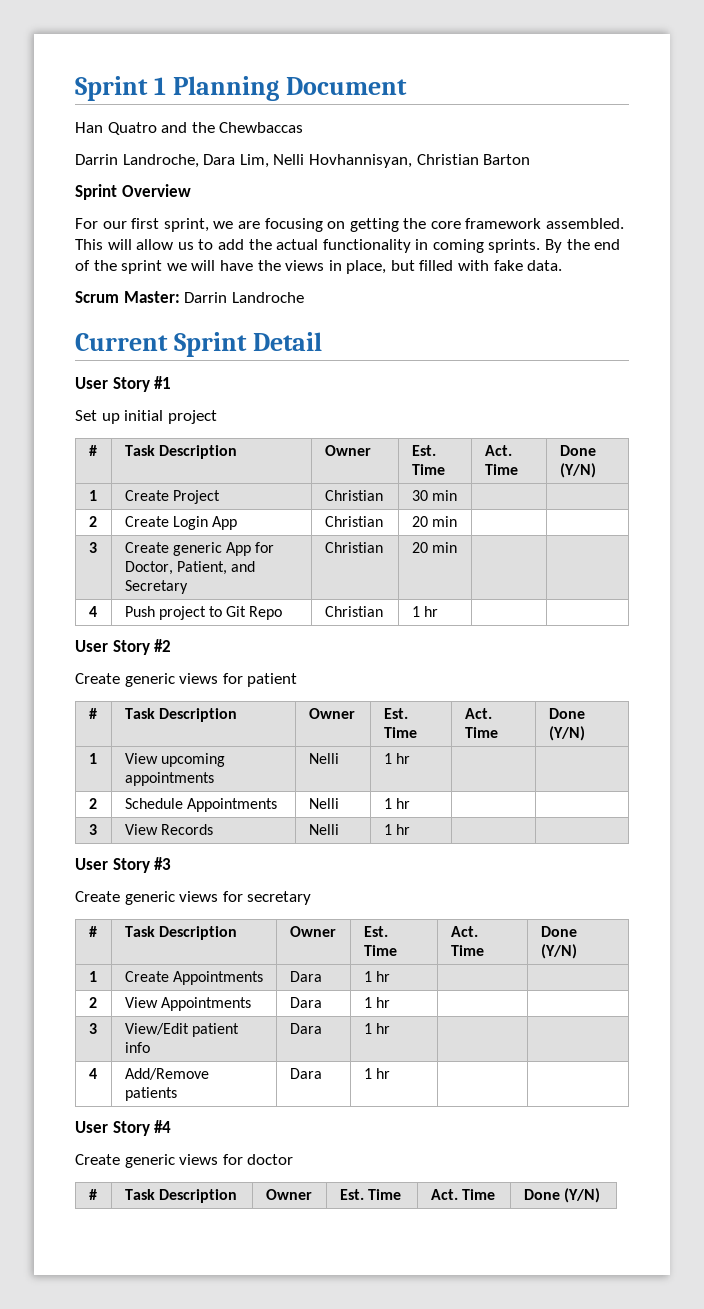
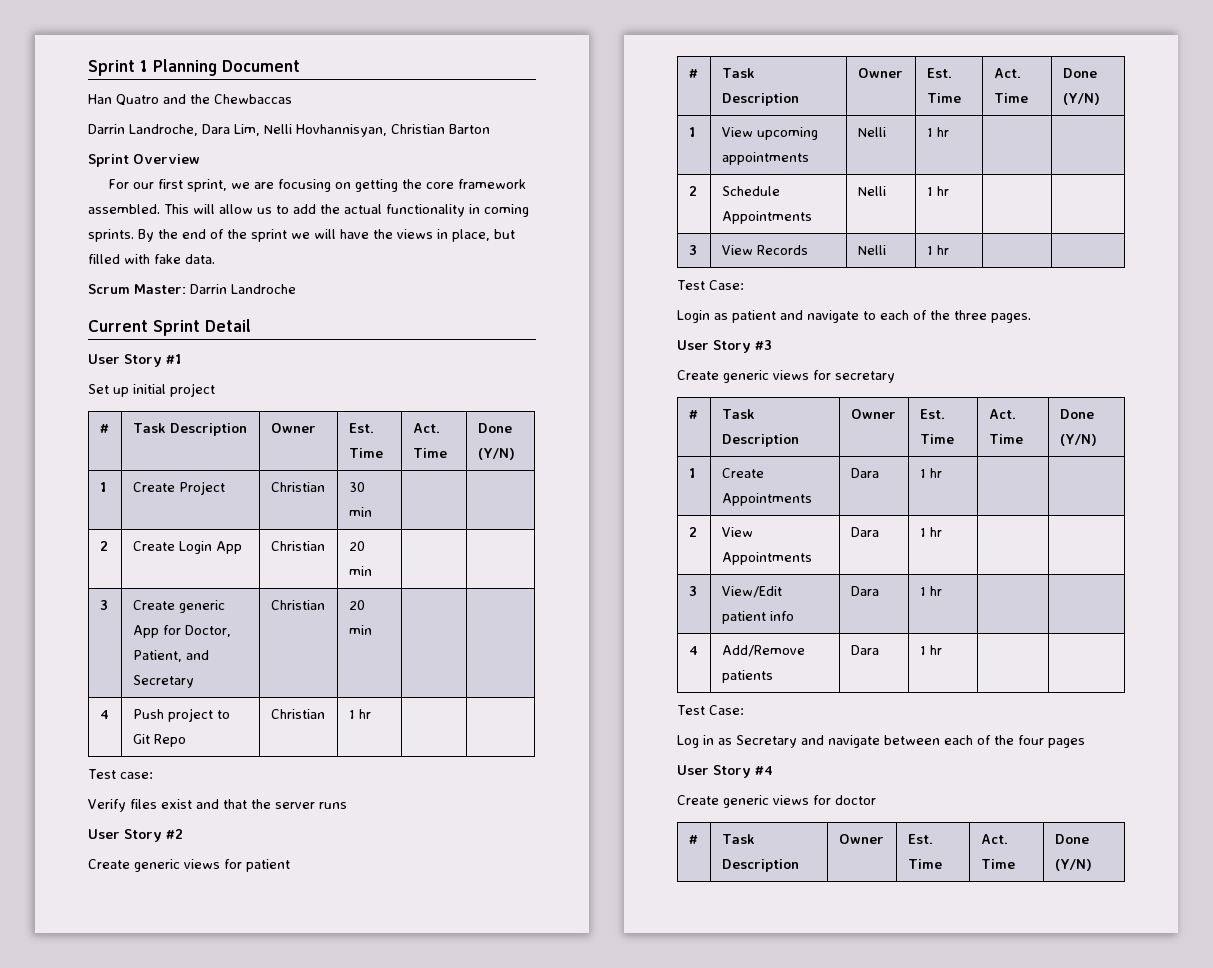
(438, 611) none -> [88,769,153,779] [88,799,347,812] // Test case: // Verify files exist and that the server runs
(410, 829) none -> [677,280,744,290] [677,310,1031,323] // Test Case: // Login as patient and navigate to each of the three pages.
(390, 1073) none -> [677,705,744,715] [677,735,1085,748] // Test Case: // Log in as Secretary and navigate between each of the four pages

